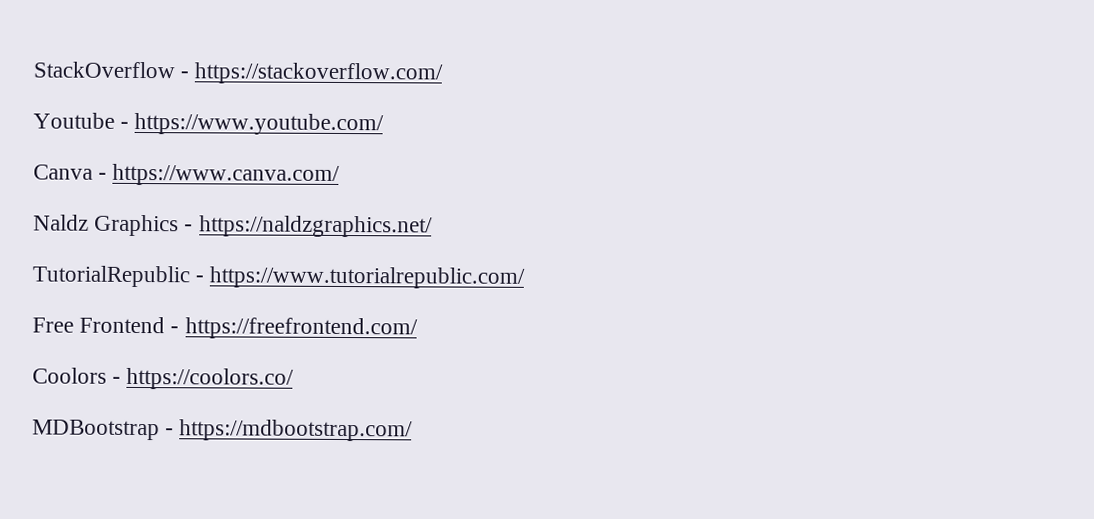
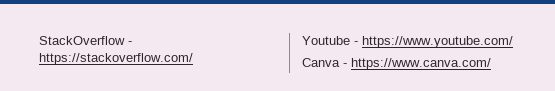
[33,214,433,238] [32,265,526,289] [32,316,418,340] [32,367,295,390] [32,419,414,442] // Naldz Graphics - https://naldzgraphics.net/ // TutorialRepublic - https://www.tutorialrepublic.com/ // Free Frontend - https://freefrontend.com/ // Coolors - https://coolors.co/ // MDBootstrap - https://mdbootstrap.com/ -> (491, 64) none

